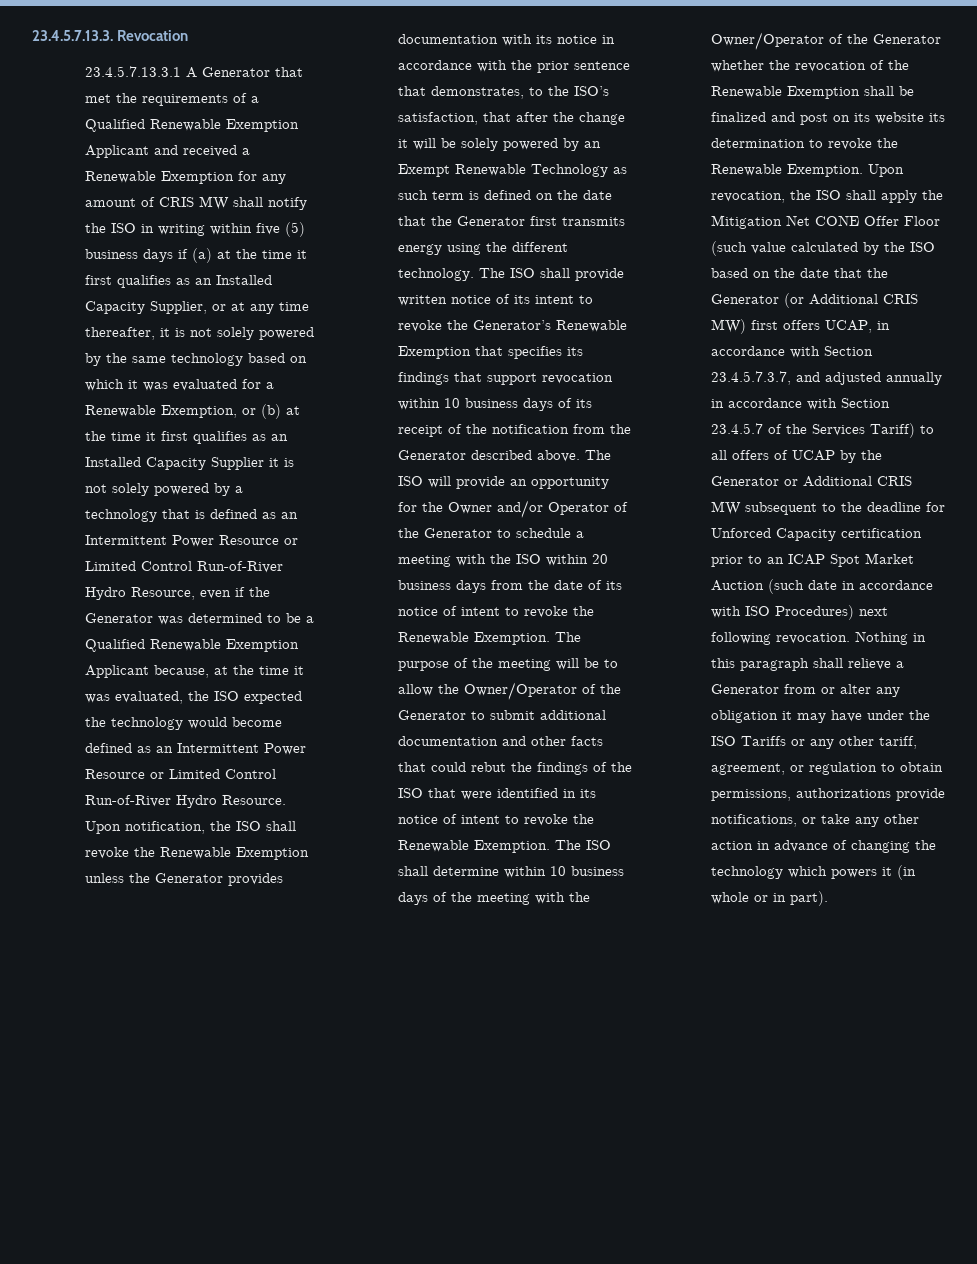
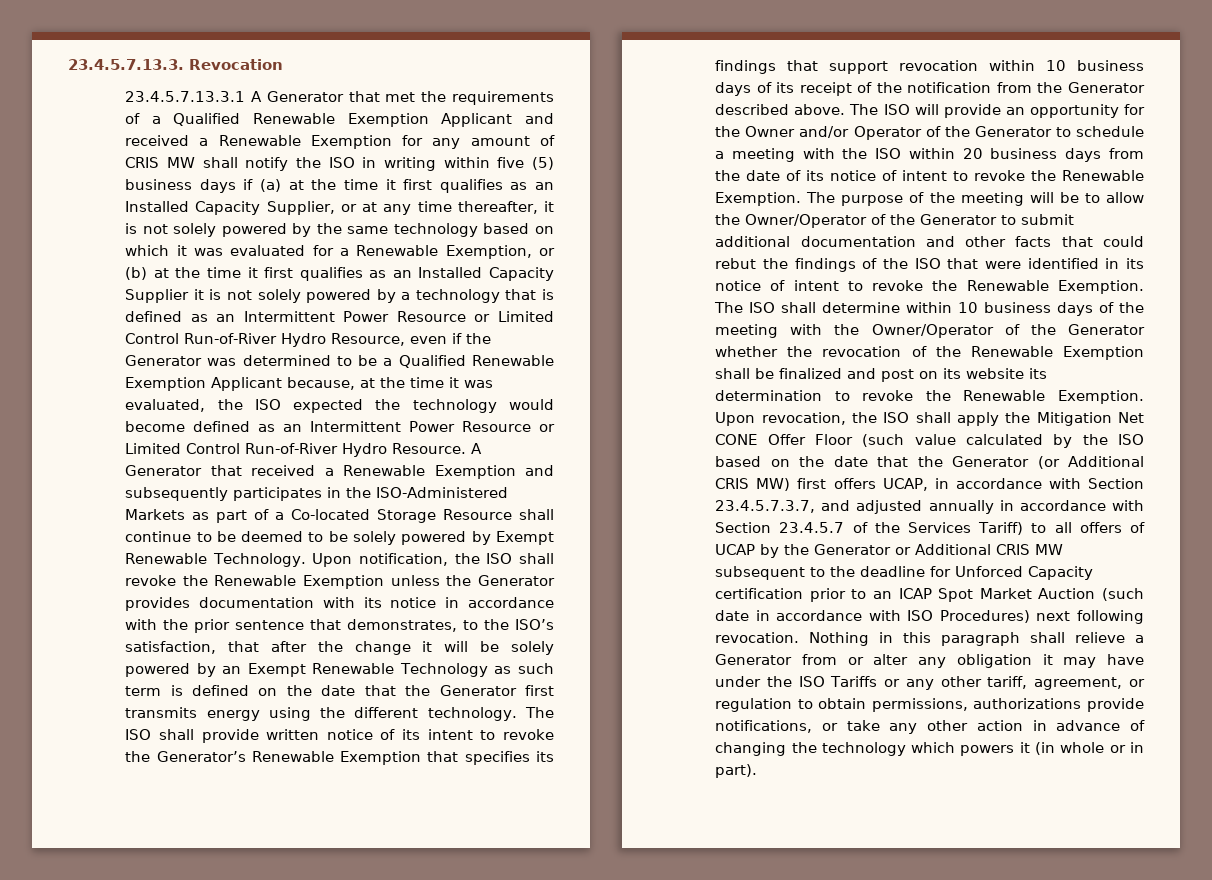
(286, 800) none -> [471,443,483,454] [125,465,554,479] [125,487,509,501] [125,509,554,523] [125,531,554,545] [125,553,306,567] A Generator that received a Renewable Exemption and subsequently participates in the ISO-Administered Markets as part of a Co-located Storage Resource shall continue to be deemed to be solely powered by Exempt Renewable Technology.

